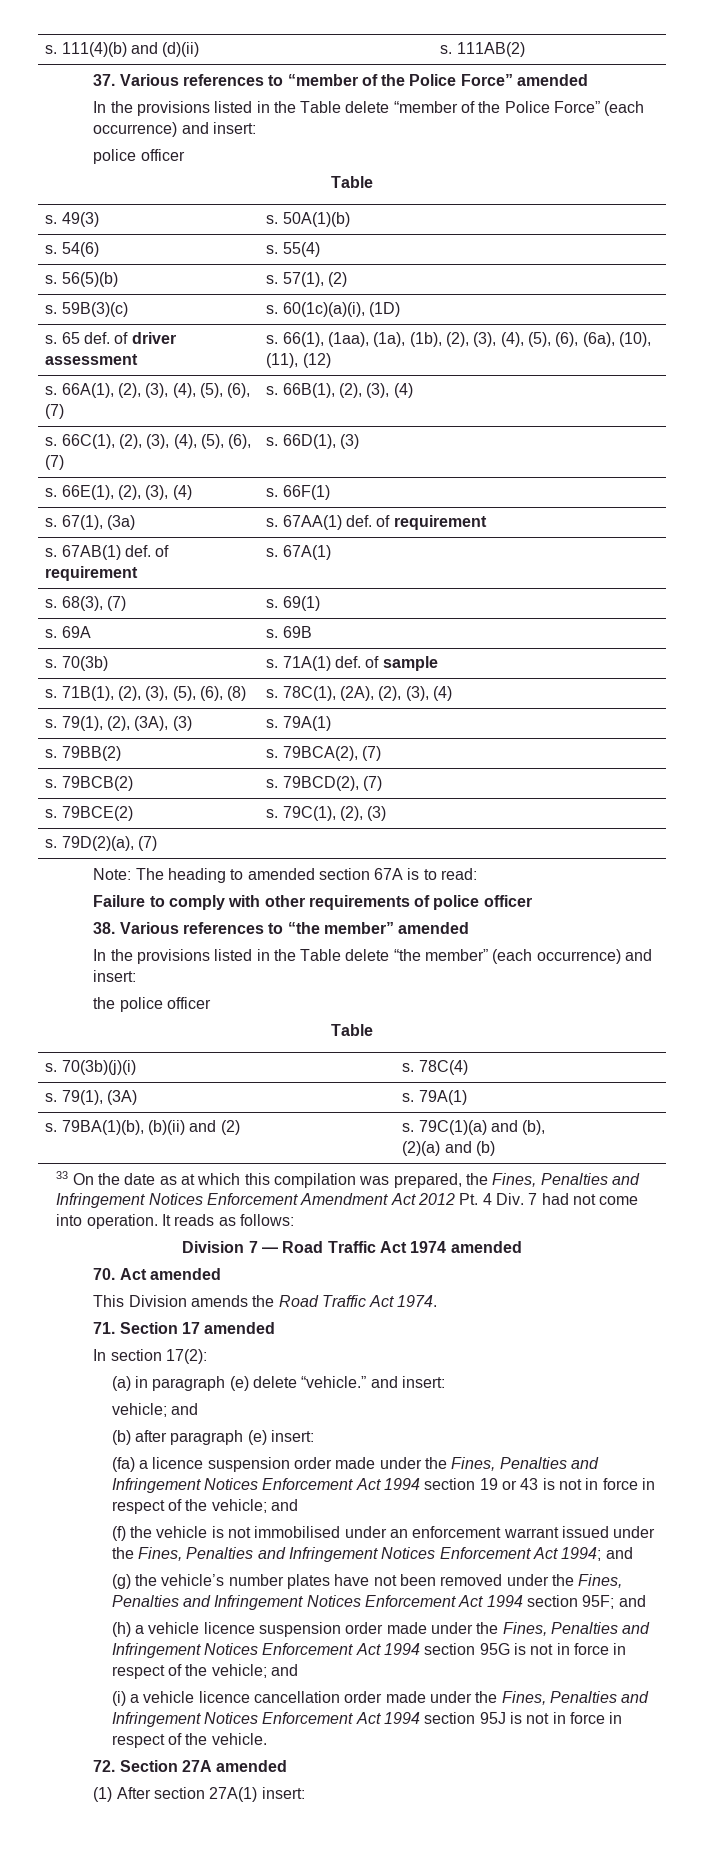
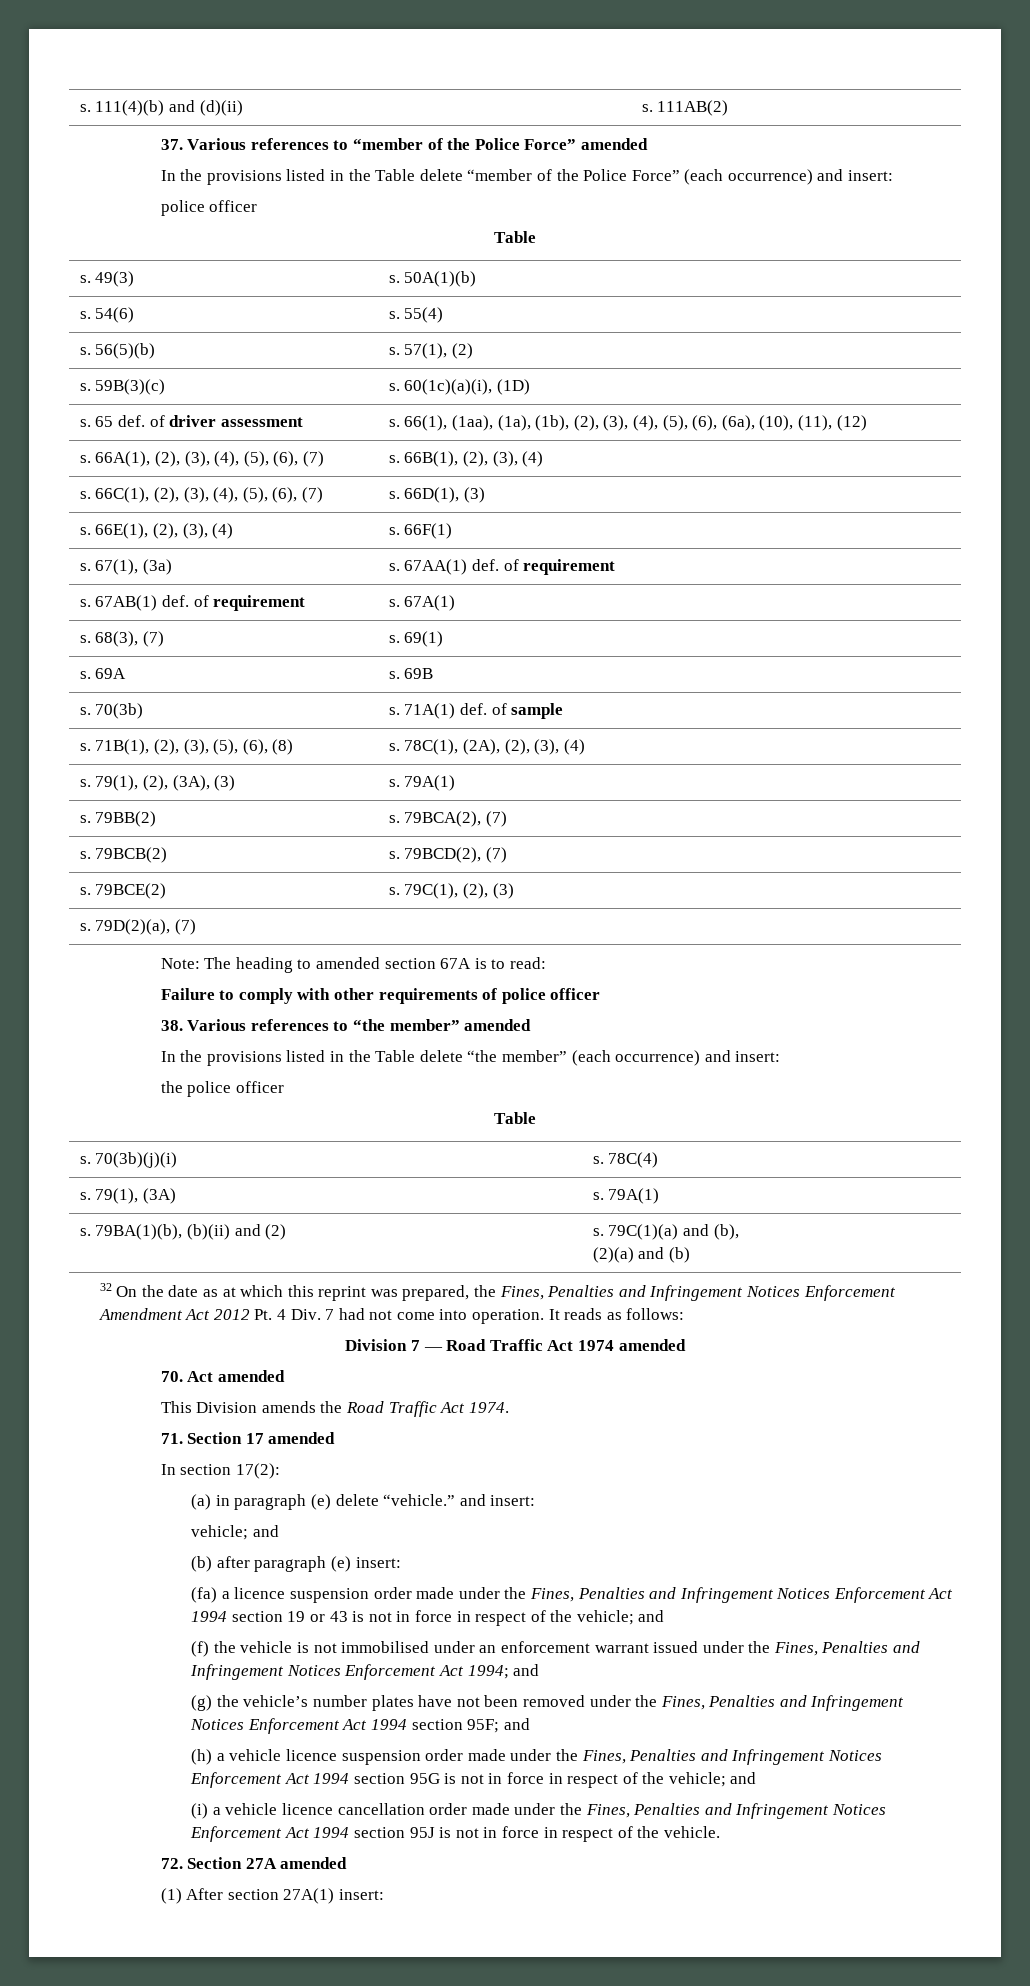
[56,1171,69,1179] 33 -> [99,1283,112,1291] 32
[273,1173,356,1188] compilation -> [318,1286,367,1301] reprint

